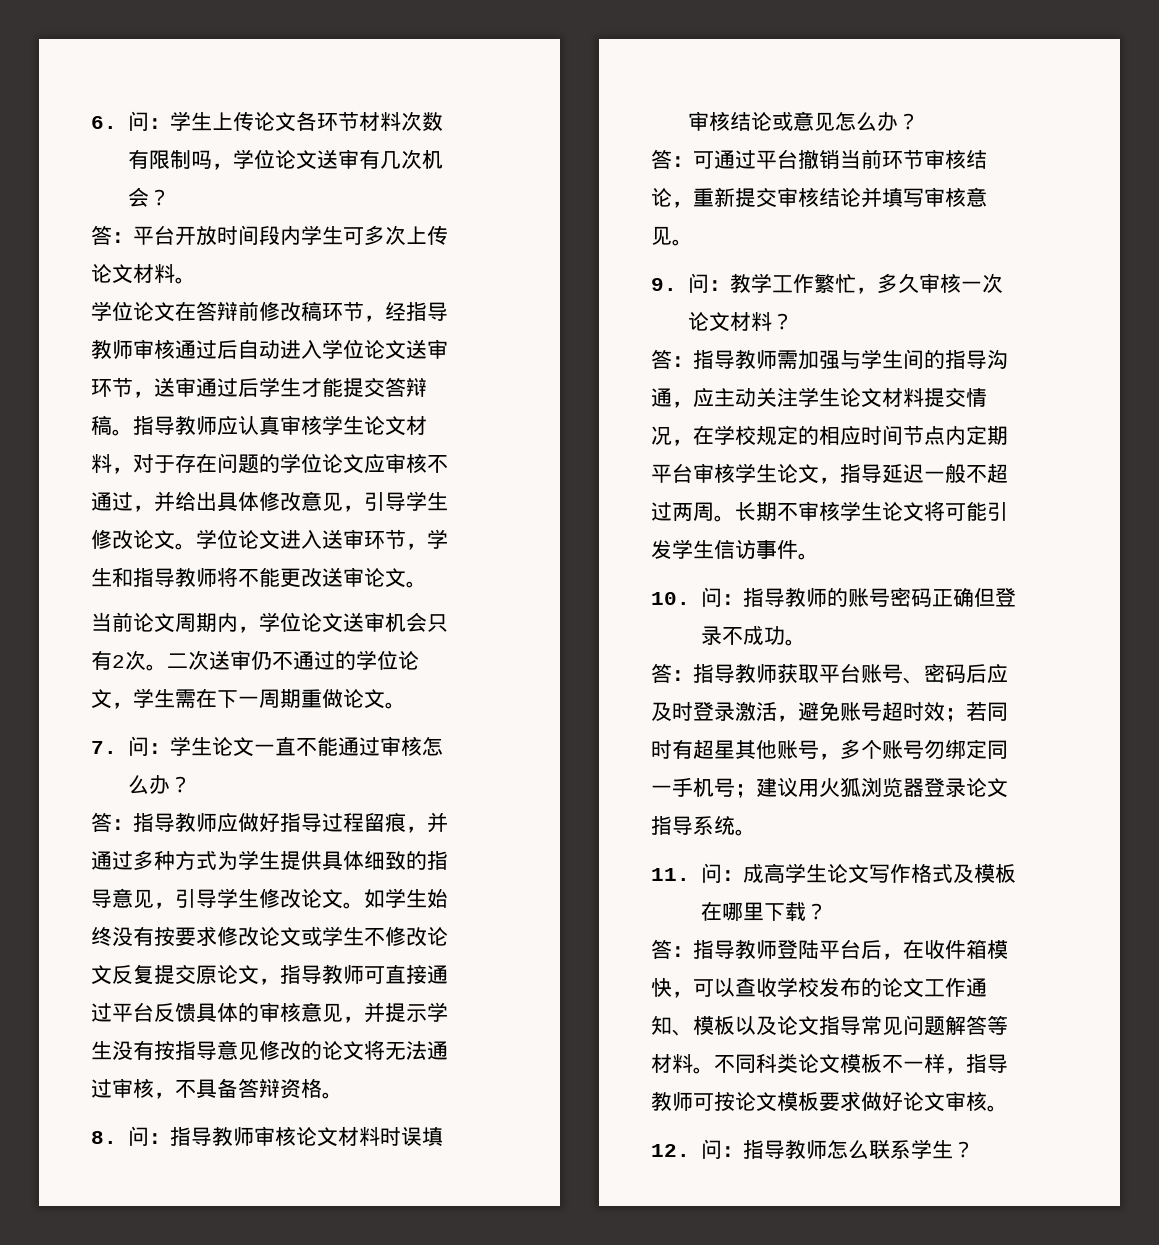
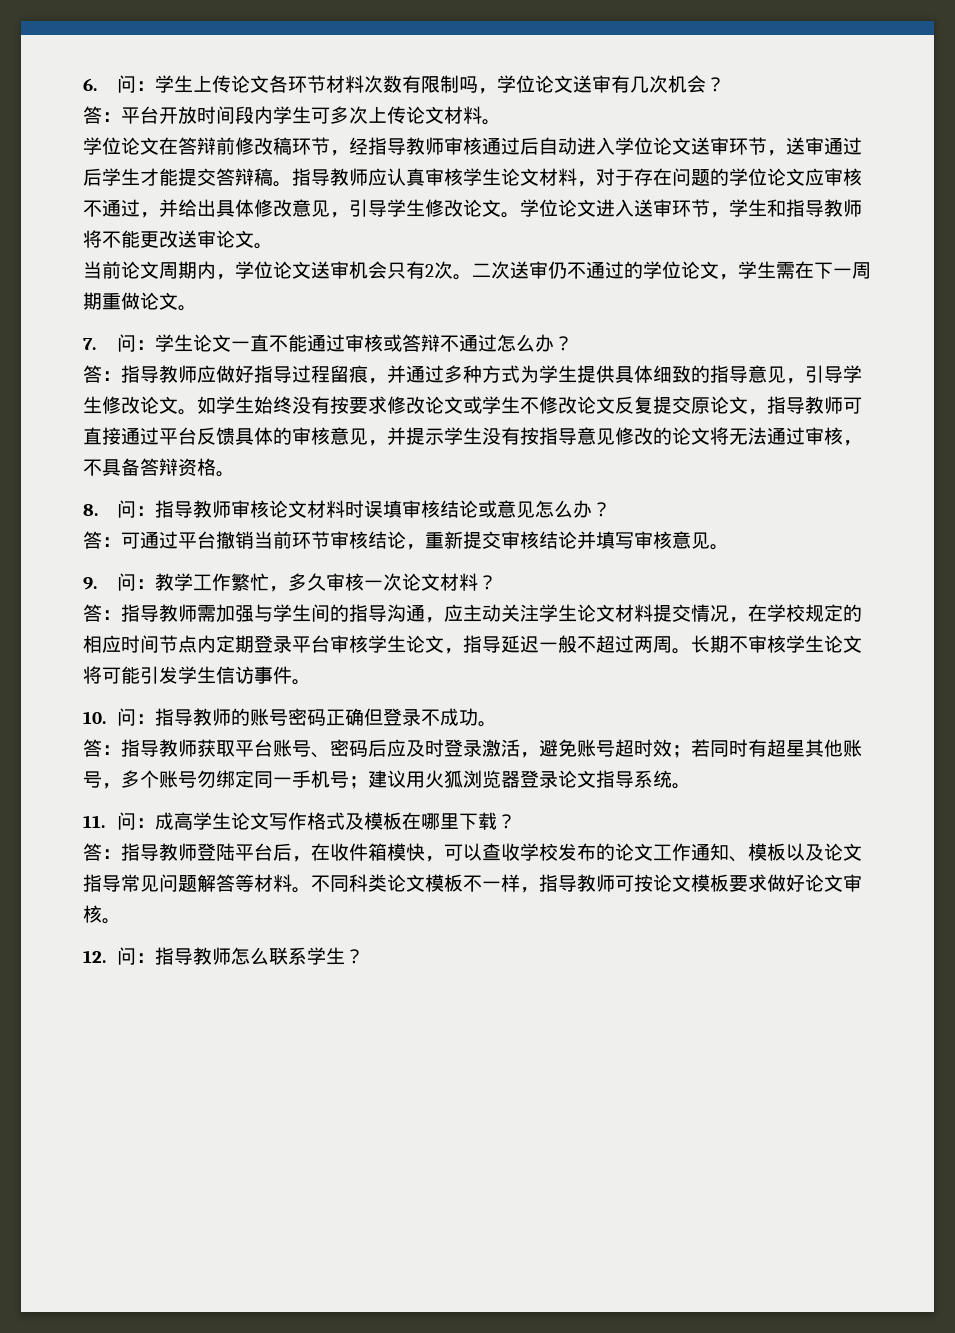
(422, 746) none -> [382,334,497,352] 或答辩不通过
(1008, 435) none -> [254,635,292,653] 登录

